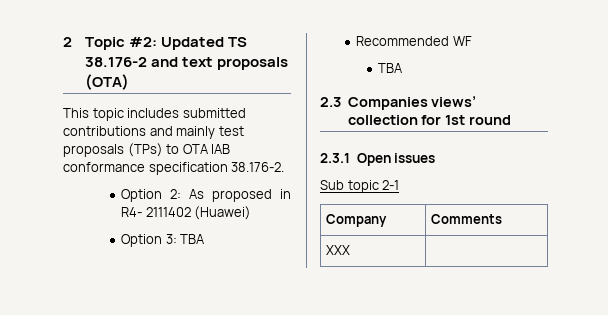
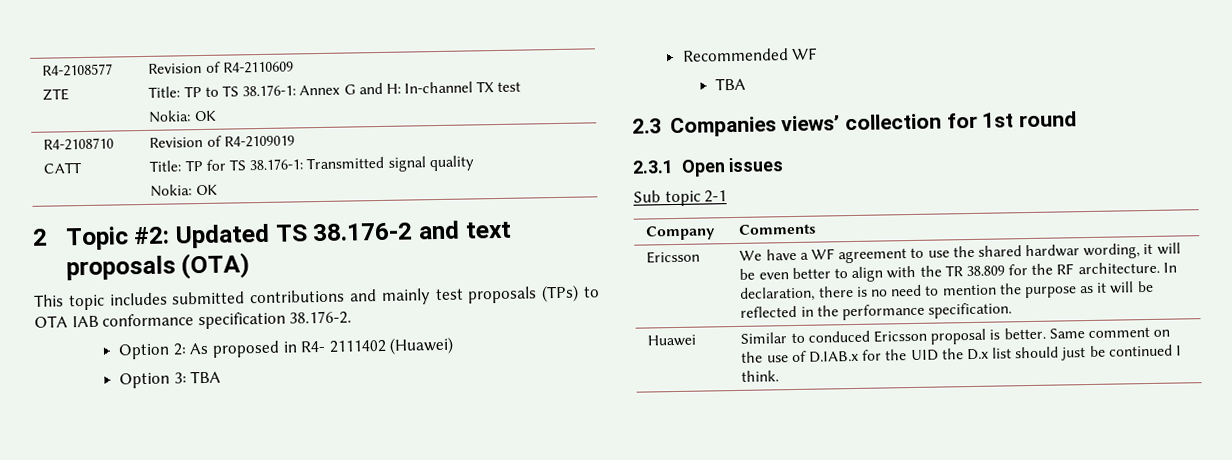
(63, 42) none -> [42,63,114,77] [42,88,70,101] [148,61,294,74] [148,81,522,98] [148,110,217,123] [43,137,115,151] [43,162,83,174] [149,135,295,148] [149,155,474,172] [150,184,218,197] R4-2108577 // ZTE | Revision of R4-2110609 // Title: TP to TS 38.176-1: Annex G and H: In-channel TX test // Nokia: OK // R4-2108710 // CATT | Revision of R4-2109019 // Title: TP for TS 38.176-1: Transmitted signal quality // Nokia: OK //
[326,245,351,255] XXX | -> [646,250,701,264] [739,242,1181,264] [739,261,1177,283] [739,280,1154,302] [740,302,1013,321] [647,334,697,347] [740,326,1171,345] [741,344,1182,363] [741,370,780,382] Ericsson | We have a WF agreement to use the shared hardwar wording, it will be even better to align with the TR 38.809 for the RF architecture. In declaration, there is no need to mention the purpose as it will be reflected in the performance specification. // Huawei | Similar to conduced Ericsson proposal is better. Same comment on the use of D.IAB.x for the UID the D.x list should just be continued I think.

